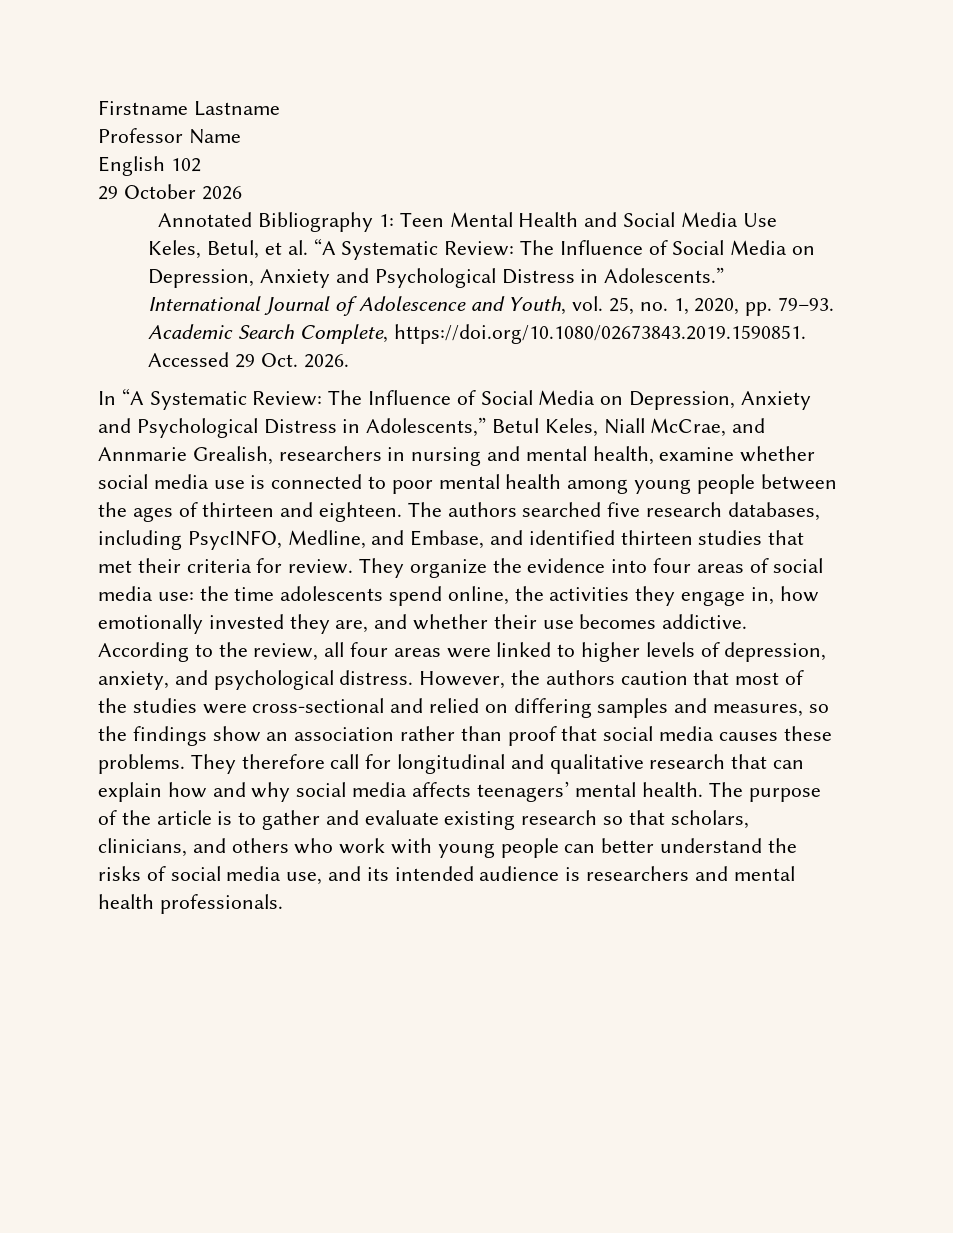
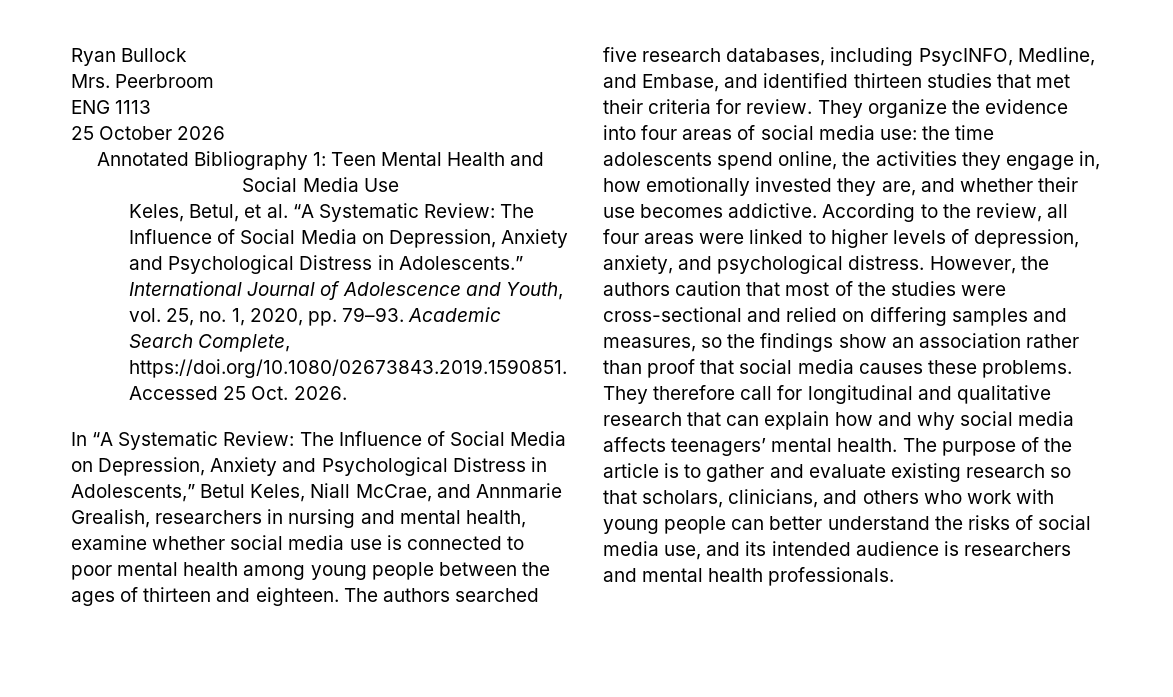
[98,100,280,116] [98,128,241,144] [98,156,201,176] [98,186,118,200] Firstname Lastname // Professor Name // English 102 // 29 -> [71,48,188,66] [71,74,215,88] [71,100,152,114] [71,126,94,140] Ryan Bullock // Mrs. Peerbroom // ENG 1113 // 25
[235,354,256,368] 29 -> [223,386,247,400] 25

